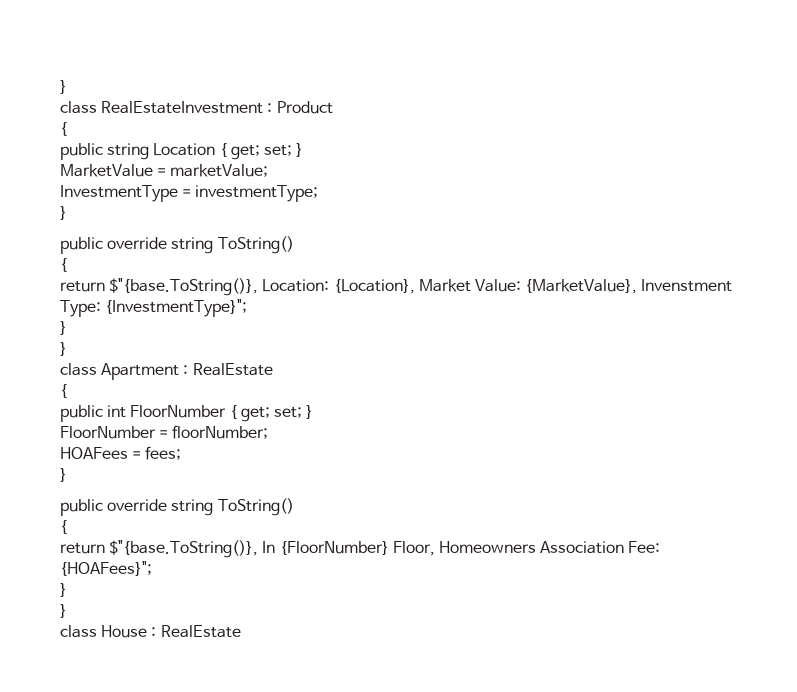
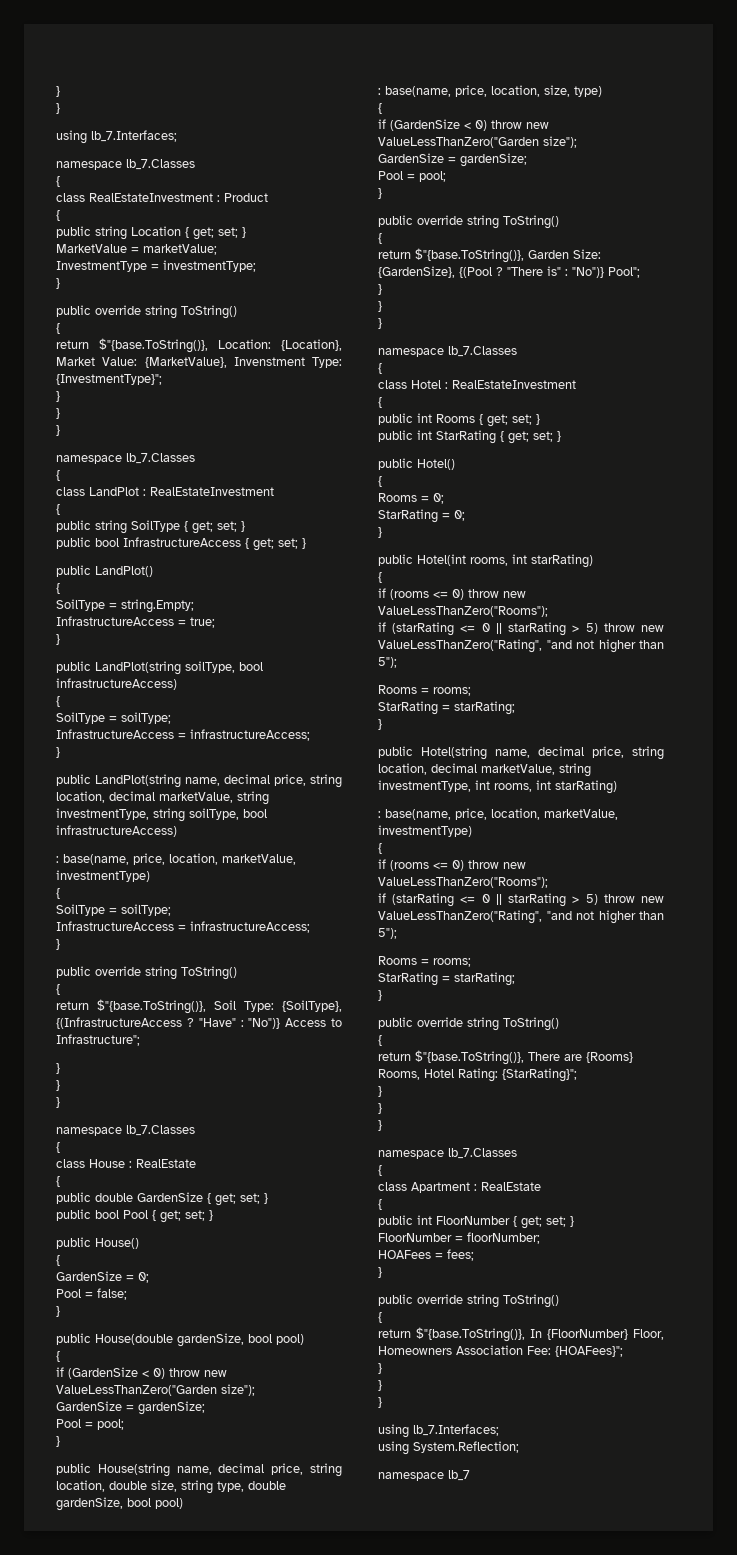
[60,80,67,94] } -> [56,86,60,97] [56,103,60,114] [56,130,177,144] [56,159,195,170] [56,176,60,187] } // } // using lb_7.Interfaces; // namespace lb_7.Classes // {
(67, 349) none -> [56,425,60,436] [56,453,195,464] [56,470,60,481] [56,487,274,496] [56,504,60,515] [56,520,245,534] [56,537,306,551] [56,565,153,577] [56,583,60,594] [56,599,194,613] [56,616,215,628] [56,634,60,645] [56,661,263,675] [56,678,177,690] [56,696,60,707] [56,712,171,724] [56,729,310,741] [56,747,60,758] [56,774,342,788] [56,791,269,805] [56,808,267,822] [56,825,177,837] [56,853,296,865] [56,870,150,882] [56,888,60,899] [56,904,171,916] [56,921,310,933] [56,939,60,950] [56,966,237,980] [56,984,60,995] [56,999,342,1014] [56,1017,343,1029] [56,1034,140,1046] [56,1063,60,1074] [56,1080,60,1091] [56,1097,60,1108] [56,1125,195,1136] [56,1142,60,1153] [56,1159,196,1168] [56,1176,60,1187] [56,1192,268,1206] [56,1209,213,1223] [56,1237,139,1249] [56,1255,60,1266] [56,1271,149,1283] [56,1288,127,1300] [56,1306,60,1317] [56,1333,304,1347] [56,1351,60,1362] [56,1367,227,1379] [56,1384,255,1396] [56,1401,205,1415] [56,1419,124,1430] [56,1436,60,1447] [56,1463,342,1477] [56,1480,286,1494] [56,1497,183,1511] [378,85,602,97] [378,103,382,114] [378,119,549,131] [378,136,577,148] [378,153,527,167] [378,171,446,182] [378,188,382,199] [378,215,559,229] [378,233,382,244] [378,248,601,263] [378,266,640,278] [378,284,382,295] [378,301,382,312] [378,318,382,329] [378,346,517,357] [378,363,382,374] [378,380,576,389] [378,397,382,408] [378,413,540,427] [378,430,561,444] [378,458,455,470] [378,476,382,487] [378,493,444,504] [378,509,465,523] [378,527,382,538] [378,554,593,568] [378,572,382,583] [378,588,526,600] [378,606,548,617] [378,622,664,636] [378,639,664,653] [378,657,397,668] [378,685,471,696] [378,701,515,715] [378,719,382,730] [378,746,664,760] [378,763,591,777] [378,780,617,794] [378,808,618,820] [378,825,472,837] [378,843,382,854] [378,859,526,871] [378,877,548,888] [378,893,664,907] [378,910,664,924] [378,928,397,939] [378,956,471,967] [378,972,515,986] [378,990,382,1001] [378,1017,559,1031] [378,1035,382,1046] [378,1050,633,1065] [378,1068,577,1082] [378,1086,382,1097] [378,1103,382,1114] [378,1120,382,1131] [378,1148,517,1159] [378,1165,382,1176] // } // namespace lb_7.Classes // { // class LandPlot : RealEstateInvestment // { // public string SoilType { get; set; } // public bool InfrastructureAccess { get; set; } // public LandPlot() // { // SoilType = string.Empty; // InfrastructureAccess = true; // } // public LandPlot(string soilType, bool infrastructureAccess) // { // SoilType = soilType; // InfrastructureAccess = infrastructureAccess; // } // public LandPlot(string name, decimal price, string location, decimal marketValue, string investmentType, string soilType, bool infrastructureAccess) // : base(name, price, location, marketValue, investmentType) // { // SoilType = soilType; // InfrastructureAccess = infrastructureAccess; // } // public override string ToString() // { // return $"{base.ToString()}, Soil Type: {SoilType}, {(InfrastructureAccess ? "Have" : "No")} Access to Infrastructure"; // } // } // } // namespace lb_7.Classes // { // class House : RealEstate // { // public double GardenSize { get; set; } // public bool Pool { get; set; } // public House() // { // GardenSize = 0; // Pool = false; // } // public House(double gardenSize, bool pool) // { // if (GardenSize < 0) throw new ValueLessThanZero("Garden size"); // GardenSize = gardenSize; // Pool = pool; // } // public House(string name, decimal price, string location, double size, string type, double gardenSize, bool pool) // : base(name, price, location, size, type) // { // if (GardenSize < 0) throw new ValueLessThanZero("Garden size"); // GardenSize = gardenSize; // Pool = pool; // } // public override string ToString() // { // return $"{base.ToString()}, Garden Size: {GardenSize}, {(Pool ? "There is" : "No")} Pool"; // } // } // } // namespace lb_7.Classes // { // class Hotel : RealEstateInvestment // { // public int Rooms { get; set; } // public int StarRating { get; set; } // public Hotel() // { // Rooms = 0; // StarRating = 0; // } // public Hotel(int rooms, int starRating) // { // if (rooms <= 0) throw new ValueLessThanZero("Rooms"); // if (starRating <= 0 || starRating > 5) throw new ValueLessThanZero("Rating", "and not higher than 5"); // Rooms = rooms; // StarRating = starRating; // } // public Hotel(string name, decimal price, string location, decimal marketValue, string investmentType, int rooms, int starRating) // : base(name, price, location, marketValue, investmentType) // { // if (rooms <= 0) throw new ValueLessThanZero("Rooms"); // if (starRating <= 0 || starRating > 5) throw new ValueLessThanZero("Rating", "and not higher than 5"); // Rooms = rooms; // StarRating = starRating; // } // public override string ToString() // { // return $"{base.ToString()}, There are {Rooms} Rooms, Hotel Rating: {StarRating}"; // } // } // } // namespace lb_7.Classes // {
[60,625,241,638] class House : RealEstate -> [378,1397,382,1408] [378,1424,499,1438] [378,1441,519,1455] [378,1470,470,1481] } // using lb_7.Interfaces; // using System.Reflection; // namespace lb_7

